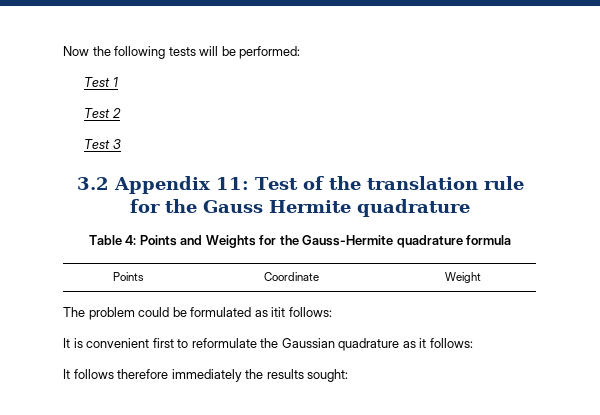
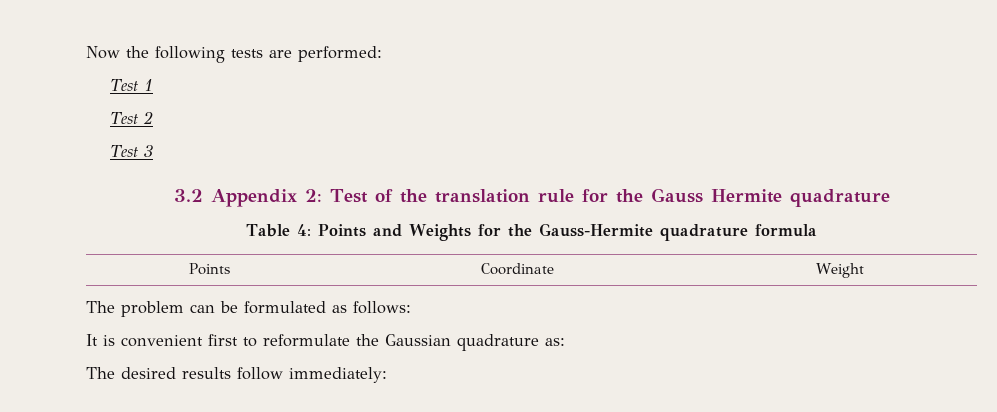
[199,46,236,56] will be -> [269,50,292,58] are
[215,177,249,190] 11: -> [304,189,322,202] 2:
[138,307,170,317] could -> [190,304,215,313] can
[271,307,286,317] itit -> (347, 309) none
[402,338,473,348] [63,369,349,382] as it follows: // It follows therefore immediately the results sought: -> [545,338,565,346] [86,367,387,383] as: // The desired results follow immediately:

